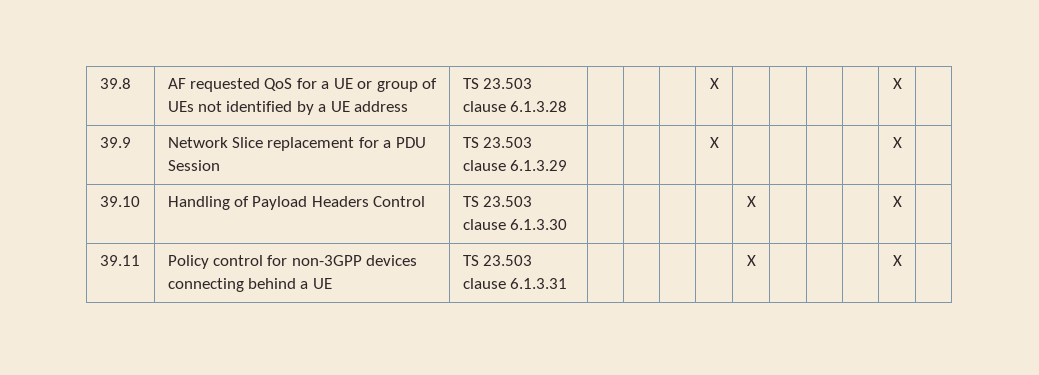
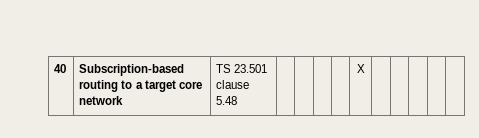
[99,78,131,89] [167,78,438,92] [167,101,409,115] [462,78,532,89] [462,101,567,112] [709,78,719,89] [892,78,902,89] [99,137,131,148] [167,137,426,151] [167,160,220,171] [462,137,532,148] [462,160,567,171] [709,137,719,148] [892,137,902,148] [99,196,140,207] [167,196,426,210] [462,196,532,207] [462,219,567,230] [746,196,756,207] [892,196,902,207] [99,255,140,266] [167,255,418,269] [167,278,332,292] [462,255,532,266] [462,278,567,289] [746,255,756,266] [892,255,902,266] 39.8 | AF requested QoS for a UE or group of UEs not identified by a UE address | TS 23.503 clause 6.1.3.28 | | | | X | | | | | X | // 39.9 | Network Slice replacement for a PDU Session | TS 23.503 clause 6.1.3.29 | | | | X | | | | | X | // 39.10 | Handling of Payload Headers Control | TS 23.503 clause 6.1.3.30 | | | | | X | | | | X | // 39.11 | Policy control for non-3GPP devices connecting behind a UE | TS 23.503 clause 6.1.3.31 | | | | | X | | | | X -> [54,64,67,73] [79,64,185,76] [79,80,202,92] [79,96,124,105] [216,64,268,73] [216,80,250,89] [216,96,238,105] [356,64,365,73] 40 | Subscription-based routing to a target core network | TS 23.501 clause 5.48 | | | | | X | | | |

